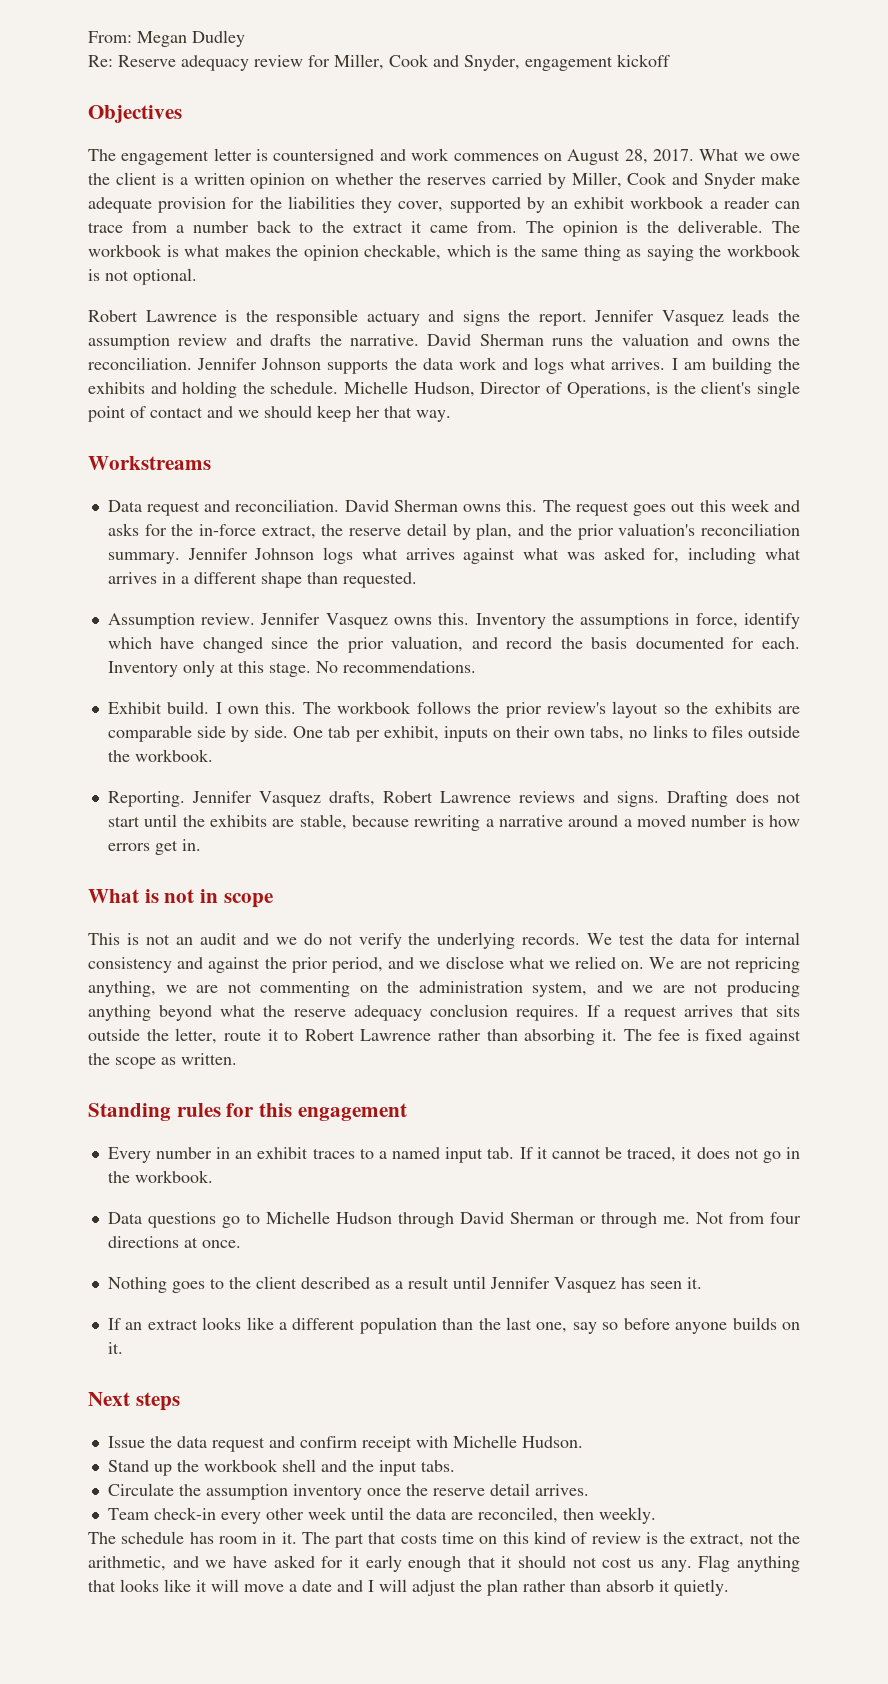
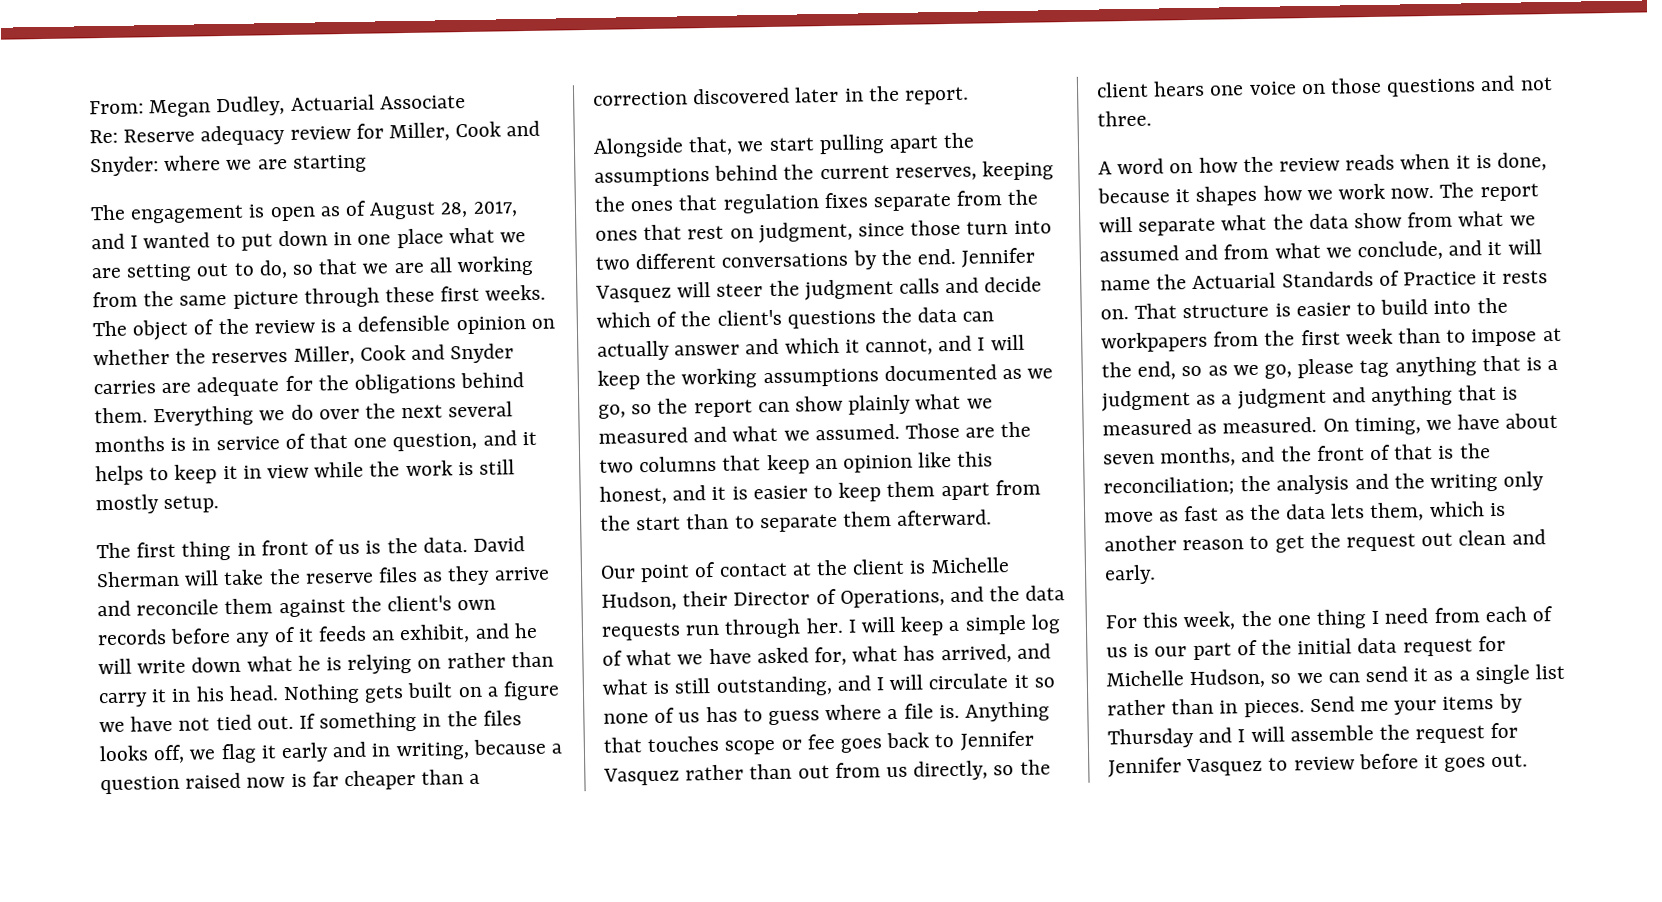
[192,30,245,47] Dudley -> [216,94,466,117] Dudley, Actuarial Associate
[464,54,670,71] [88,105,182,123] [88,148,800,165] [88,172,245,185] Snyder, engagement kickoff // Objectives // The engagement letter is countersigned and work commences on August 28, 2017. What we owe the client is a written -> [90,154,367,177] [90,200,518,224] [91,227,527,251] [91,255,535,282] [92,284,547,309] [92,315,451,341] Snyder: where we are starting // The engagement is open as of August 28, 2017, and I wanted to put down in one place what we are setting out to do, so that we are all working from the same picture through these first weeks. The object of the review is a defensible
[491,173,566,189] carried by -> (289, 357) none
[761,172,800,185] [88,196,800,213] [88,220,800,237] [88,244,801,261] [88,268,197,285] [88,309,801,326] [88,333,800,350] [88,357,800,374] [88,381,475,398] make adequate provision for the liabilities they cover, supported by an exhibit workbook a reader can trace from a number back to the extract it came from. The opinion is the deliverable. The workbook is what makes the opinion checkable, which is the same thing as saying the workbook is not optional. // Robert Lawrence is the responsible actuary and signs the report. Jennifer Vasquez leads the assumption review and drafts the narrative. David Sherman runs the valuation and owns the reconciliation. Jennifer Johnson supports the data work and logs what arrives. I am building the exhibits and holding the schedule. Michelle Hudson, -> [93,372,525,397] [94,401,514,427] [94,430,537,453] [95,459,516,486] [95,494,220,515] [96,536,526,561] [96,565,550,588] [97,595,497,618] [97,622,538,647] [98,651,554,675] [98,680,561,708] [99,710,522,733] [99,738,563,764] [100,769,481,795] [593,85,970,106] [593,132,975,158] [594,160,1055,187] [594,189,1039,214] [595,219,1052,244] [595,247,1036,270] [595,276,1043,303] [596,306,995,329] [597,334,1025,361] [597,364,1054,390] [598,393,993,419] [598,421,1032,444] [599,451,994,475] [599,479,1041,505] [600,509,993,533] [600,557,1010,583] [601,590,729,611] carries are adequate for the obligations behind them. Everything we do over the next several months is in service of that one question, and it helps to keep it in view while the work is still mostly setup. // The first thing in front of us is the data. David Sherman will take the reserve files as they arrive and reconcile them against the client's own records before any of it feeds an exhibit, and he will write down what he is relying on rather than carry it in his head. Nothing gets built on a figure we have not tied out. If something in the files looks off, we flag it early and in writing, because a question raised now is far cheaper than a correction discovered later in the report. // Alongside that, we start pulling apart the assumptions behind the current reserves, keeping the ones that regulation fixes separate from the ones that rest on judgment, since those turn into two different conversations by the end. Jennifer Vasquez will steer the judgment calls and decide which of the client's questions the data can actually answer and which it cannot, and I will keep the working assumptions documented as we go, so the report can show plainly what we measured and what we assumed. Those are the two columns that keep an opinion like this honest, and it is easier to keep them apart from the start than to separate them afterward. // Our point of contact at the client is Michelle Hudson, their
[656,381,801,398] [88,405,451,422] [88,456,211,470] [107,499,800,516] [107,523,801,540] [107,547,801,564] [107,572,417,588] [107,613,800,629] [107,636,801,653] [107,660,476,677] [107,701,800,718] [107,725,800,742] [107,749,213,762] [107,791,801,807] [107,814,801,831] [107,839,201,855] [88,889,273,908] [88,932,801,949] [88,956,800,973] [88,981,801,997] [88,1004,801,1021] [88,1028,801,1045] [88,1053,237,1069] [88,1103,407,1121] [107,1147,800,1163] [107,1170,213,1183] [107,1211,802,1228] [107,1236,241,1248] [107,1276,702,1293] [107,1317,800,1334] [107,1342,123,1354] [88,1392,180,1411] [107,1435,583,1452] [107,1459,455,1476] [107,1483,589,1500] [107,1507,656,1524] [88,1531,800,1548] [88,1555,800,1572] [88,1579,729,1596] is the client's single point of contact and we should keep her that way. // Workstreams // Data request and reconciliation. David Sherman owns this. The request goes out this week and asks for the in-force extract, the reserve detail by plan, and the prior valuation's reconciliation summary. Jennifer Johnson logs what arrives against what was asked for, including what arrives in a different shape than requested. // Assumption review. Jennifer Vasquez owns this. Inventory the assumptions in force, identify which have changed since the prior valuation, and record the basis documented for each. Inventory only at this stage. No recommendations. // Exhibit build. I own this. The workbook follows the prior review's layout so the exhibits are comparable side by side. One tab per exhibit, inputs on their own tabs, no links to files outside the workbook. // Reporting. Jennifer Vasquez drafts, Robert Lawrence reviews and signs. Drafting does not start until the exhibits are stable, because rewriting a narrative around a moved number is how errors get in. // What is not in scope // This is not an audit and we do not verify the underlying records. We test the data for internal consistency and against the prior period, and we disclose what we relied on. We are not repricing anything, we are not commenting on the administration system, and we are not producing anything beyond what the reserve adequacy conclusion requires. If a request arrives that sits outside the letter, route it to Robert Lawrence rather than absorbing it. The fee is fixed against the scope as written. // Standing rules for this engagement // Every number in an exhibit traces to a named input tab. If it cannot be traced, it does not go in the workbook. // Data questions go to Michelle Hudson through David Sherman or through me. Not from four directions at once. // Nothing goes to the client described as a result until Jennifer Vasquez has seen it. // If an extract looks like a different population than the last one, say so before anyone builds on it. // Next steps // Issue the data request and confirm receipt with Michelle Hudson. // Stand up the workbook shell and the input tabs. // Circulate the assumption inventory once the reserve detail arrives. // Team check-in every other week until the data are reconciled, then weekly. // The schedule has room in it. The part that costs time on this kind of review is the extract, not the arithmetic, and we have asked for it early enough that it should not cost us any. Flag anything that looks like it will move a date and I will adjust the plan rather than absorb it quietly. -> [950,585,1066,603] [601,614,1061,641] [602,643,1051,666] [602,673,1055,697] [603,701,1051,726] [603,730,1034,755] [603,759,1051,786] [1096,75,1553,98] [1097,110,1152,127] [1098,152,1548,175] [1097,182,1539,206] [1099,210,1536,236] [1099,239,1542,262] [1100,270,1549,291] [1100,297,1508,320] [1101,327,1562,353] [1101,355,1559,380] [1101,384,1519,412] [1102,412,1559,436] [1103,443,1491,467] [1103,471,1545,497] [1104,501,1506,523] [1104,529,1546,553] [1104,564,1156,585] [1105,606,1554,631] [1106,635,1506,661] [1106,663,1566,689] [1107,693,1523,718] [1107,722,1519,749] [1108,753,1529,778] and the data requests run through her. I will keep a simple log of what we have asked for, what has arrived, and what is still outstanding, and I will circulate it so none of us has to guess where a file is. Anything that touches scope or fee goes back to Jennifer Vasquez rather than out from us directly, so the client hears one voice on those questions and not three. // A word on how the review reads when it is done, because it shapes how we work now. The report will separate what the data show from what we assumed and from what we conclude, and it will name the Actuarial Standards of Practice it rests on. That structure is easier to build into the workpapers from the first week than to impose at the end, so as we go, please tag anything that is a judgment as a judgment and anything that is measured as measured. On timing, we have about seven months, and the front of that is the reconciliation; the analysis and the writing only move as fast as the data lets them, which is another reason to get the request out clean and early. // For this week, the one thing I need from each of us is our part of the initial data request for Michelle Hudson, so we can send it as a single list rather than in pieces. Send me your items by Thursday and I will assemble the request for Jennifer Vasquez to review before it goes out.

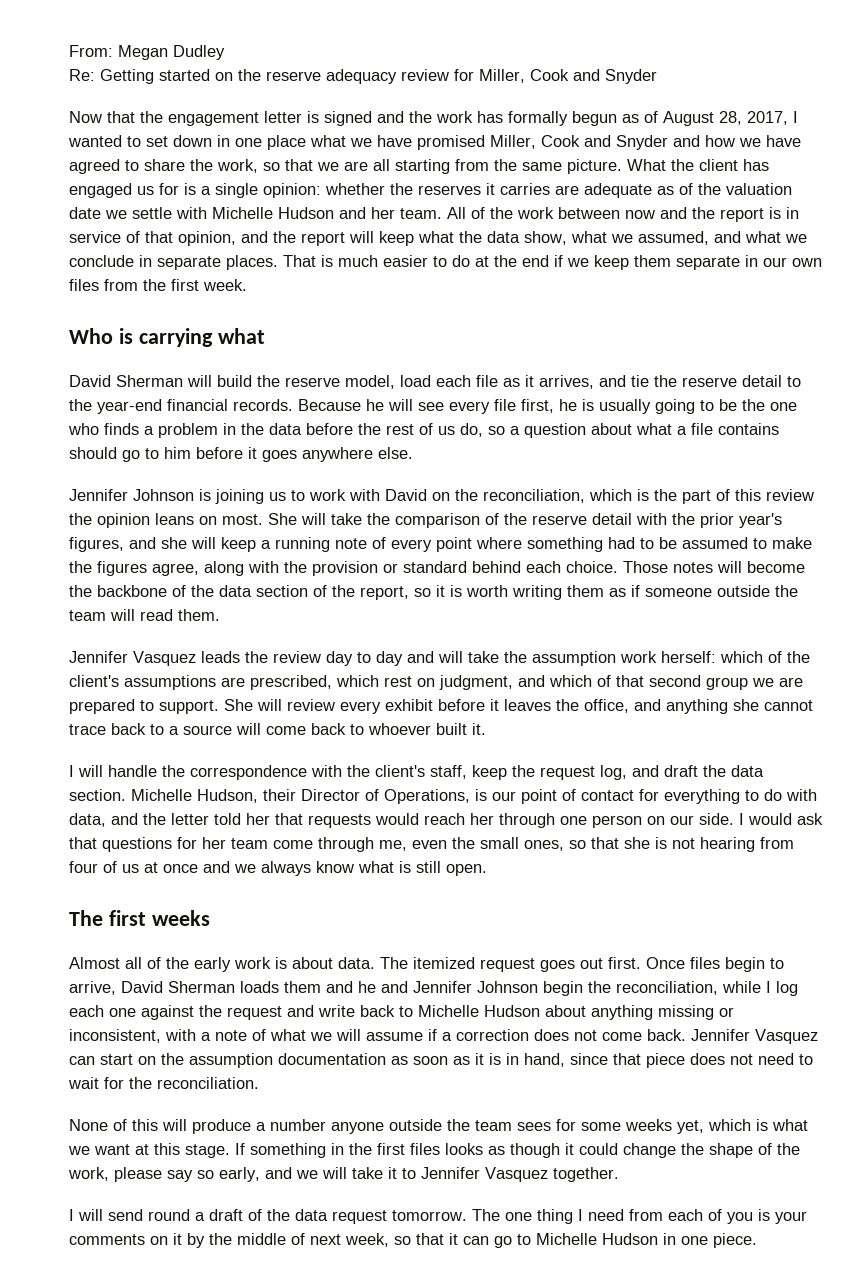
[216,94,466,117] [89,128,196,144] Dudley, Actuarial Associate // Re: Reserve -> [173,45,225,60] [69,69,321,84] Dudley // Re: Getting started on the reserve
[90,154,367,177] [90,204,316,224] Snyder: where we are starting // The engagement is open -> [605,69,657,84] [69,111,617,126] Snyder // Now that the engagement letter is signed and the work has formally begun
[91,233,125,250] and -> (788, 118) none
[240,233,273,251] put -> [146,136,168,147] set
[91,259,288,282] are setting out to do, -> [377,135,801,150] [69,159,258,174] have promised Miller, Cook and Snyder and how we have agreed to share the work,
[457,255,535,277] working -> [395,159,450,174] starting
[232,284,547,309] [92,315,555,341] [93,343,515,366] [93,372,525,397] [94,401,514,427] [94,436,165,453] picture through these first weeks. The object of the review is a defensible opinion on whether the reserves Miller, Cook and Snyder carries are adequate for the obligations behind them. Everything we do over the next several months -> [567,159,769,174] [69,183,792,198] [69,207,764,222] picture. What the client has engaged us for is a single opinion: whether the reserves it carries are adequate as of the valuation date we settle with Michelle Hudson and her team. All of the work between now and the report
[353,430,537,452] [95,459,516,486] [95,494,220,515] [96,536,526,561] [96,565,550,588] [97,595,497,618] [97,622,538,647] [98,651,554,675] [98,680,561,708] [99,710,522,733] [99,738,563,764] [100,769,481,795] [593,85,970,106] [593,132,975,158] [594,160,1055,187] [594,189,1039,214] [595,219,1052,244] [595,247,1036,270] [595,276,1043,303] [596,306,995,329] [597,334,1025,361] [597,364,1054,390] [598,393,993,419] [598,421,1032,444] [599,451,994,475] [599,479,1041,505] [600,509,993,533] [600,558,927,583] one question, and it helps to keep it in view while the work is still mostly setup. // The first thing in front of us is the data. David Sherman will take the reserve files as they arrive and reconcile them against the client's own records before any of it feeds an exhibit, and he will write down what he is relying on rather than carry it in his head. Nothing gets built on a figure we have not tied out. If something in the files looks off, we flag it early and in writing, because a question raised now is far cheaper than a correction discovered later in the report. // Alongside that, we start pulling apart the assumptions behind the current reserves, keeping the ones that regulation fixes separate from the ones that rest on judgment, since those turn into two different conversations by the end. Jennifer Vasquez will steer the judgment calls and decide which of the client's questions the data can actually answer and which it cannot, and I will keep the working assumptions documented as we go, so the report can show plainly what we measured and what we assumed. Those are the two columns that keep an opinion like this honest, and it is easier to keep them apart from the start than to separate them afterward. // Our point of contact at the client is -> [178,231,807,246] [69,255,822,270] [69,279,247,291] [69,328,265,347] [69,375,801,389] [69,399,797,414] [68,423,779,438] [69,447,413,462] [69,489,814,504] [69,513,782,528] [69,537,812,552] [69,561,805,576] [69,585,798,600] [69,609,220,621] [69,651,810,666] [69,675,803,690] [69,699,813,714] [69,723,486,735] [69,765,764,780] [69,789,126,801] opinion, and the report will keep what the data show, what we assumed, and what we conclude in separate places. That is much easier to do at the end if we keep them separate in our own files from the first week. // Who is carrying what // David Sherman will build the reserve model, load each file as it arrives, and tie the reserve detail to the year-end financial records. Because he will see every file first, he is usually going to be the one who finds a problem in the data before the rest of us do, so a question about what a file contains should go to him before it goes anywhere else. // Jennifer Johnson is joining us to work with David on the reconciliation, which is the part of this review the opinion leans on most. She will take the comparison of the reserve detail with the prior year's figures, and she will keep a running note of every point where something had to be assumed to make the figures agree, along with the provision or standard behind each choice. Those notes will become the backbone of the data section of the report, so it is worth writing them as if someone outside the team will read them. // Jennifer Vasquez leads the review day to day and will take the assumption work herself: which of the client's assumptions are prescribed, which rest on judgment, and which of that second group we are prepared to support. She will review every exhibit before it leaves the office, and anything she cannot trace back to a source will come back to whoever built it. // I will handle the correspondence with the client's staff, keep the request log, and draft the data section.
[950,585,1066,603] [601,614,1061,641] [602,643,1051,666] [602,673,1055,697] [603,701,1051,726] [603,730,1034,755] [603,759,1051,786] [1096,75,1553,98] [1097,110,1152,127] [1098,152,1548,175] [1097,182,1539,206] [1099,210,1536,236] [1099,239,1542,262] [1100,270,1549,291] [1100,297,1508,320] [1101,327,1562,353] [1101,355,1559,380] [1101,384,1519,412] [1102,412,1559,436] [1103,443,1491,467] [1103,471,1545,497] [1104,501,1506,523] [1104,529,1546,553] [1104,564,1156,585] [1105,610,1272,631] and the data requests run through her. I will keep a simple log of what we have asked for, what has arrived, and what is still outstanding, and I will circulate it so none of us has to guess where a file is. Anything that touches scope or fee goes back to Jennifer Vasquez rather than out from us directly, so the client hears one voice on those questions and not three. // A word on how the review reads when it is done, because it shapes how we work now. The report will separate what the data show from what we assumed and from what we conclude, and it will name the Actuarial Standards of Practice it rests on. That structure is easier to build into the workpapers from the first week than to impose at the end, so as we go, please tag anything that is a judgment as a judgment and anything that is measured as measured. On timing, we have about seven months, and the front of that is the reconciliation; the analysis and the writing only move as fast as the data lets them, which is another reason to get the request out clean and early. // For this week, the -> [475,789,817,804] [69,813,823,828] [69,837,794,852] [69,861,487,876] [69,910,210,926] [69,957,784,972] [69,981,798,996] [69,1005,734,1020] [69,1029,818,1044] [69,1053,813,1068] [68,1077,259,1089] [69,1119,808,1134] [68,1143,800,1158] [68,1167,619,1182] [69,1209,500,1224] is our point of contact for everything to do with data, and the letter told her that requests would reach her through one person on our side. I would ask that questions for her team come through me, even the small ones, so that she is not hearing from four of us at once and we always know what is still open. // The first weeks // Almost all of the early work is about data. The itemized request goes out first. Once files begin to arrive, David Sherman loads them and he and Jennifer Johnson begin the reconciliation, while I log each one against the request and write back to Michelle Hudson about anything missing or inconsistent, with a note of what we will assume if a correction does not come back. Jennifer Vasquez can start on the assumption documentation as soon as it is in hand, since that piece does not need to wait for the reconciliation. // None of this will produce a number anyone outside the team sees for some weeks yet, which is what we want at this stage. If something in the first files looks as though it could change the shape of the work, please say so early, and we will take it to Jennifer Vasquez together. // I will send round a draft of the data request tomorrow. The
[1106,635,1506,661] [1106,663,1566,689] [1107,693,1523,718] [1107,722,1519,749] [1108,753,1529,778] us is our part of the initial data request for Michelle Hudson, so we can send it as a single list rather than in pieces. Send me your items by Thursday and I will assemble the request for Jennifer Vasquez to review before it goes out. -> [727,1209,807,1224] [69,1233,757,1248] you is your comments on it by the middle of next week, so that it can go to Michelle Hudson in one piece.

